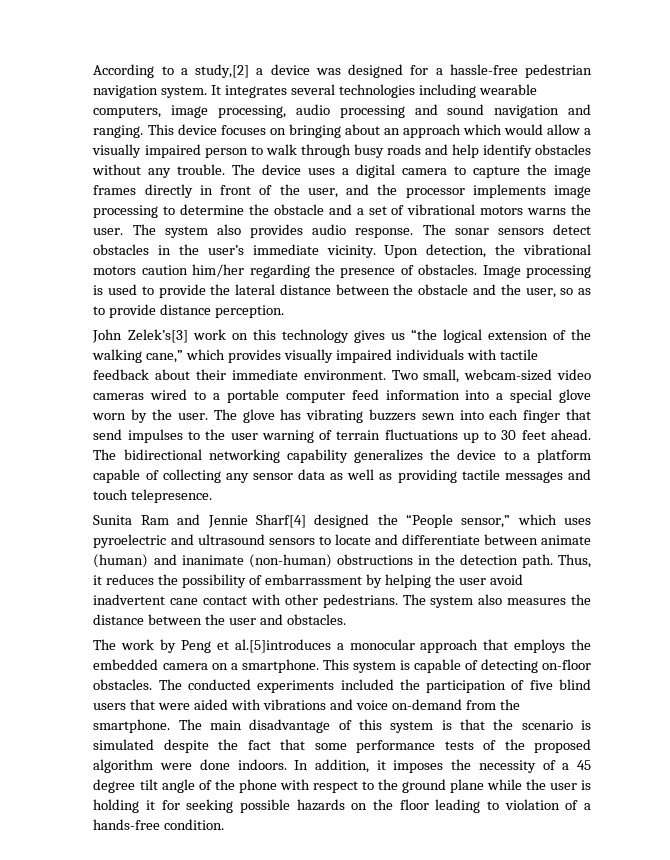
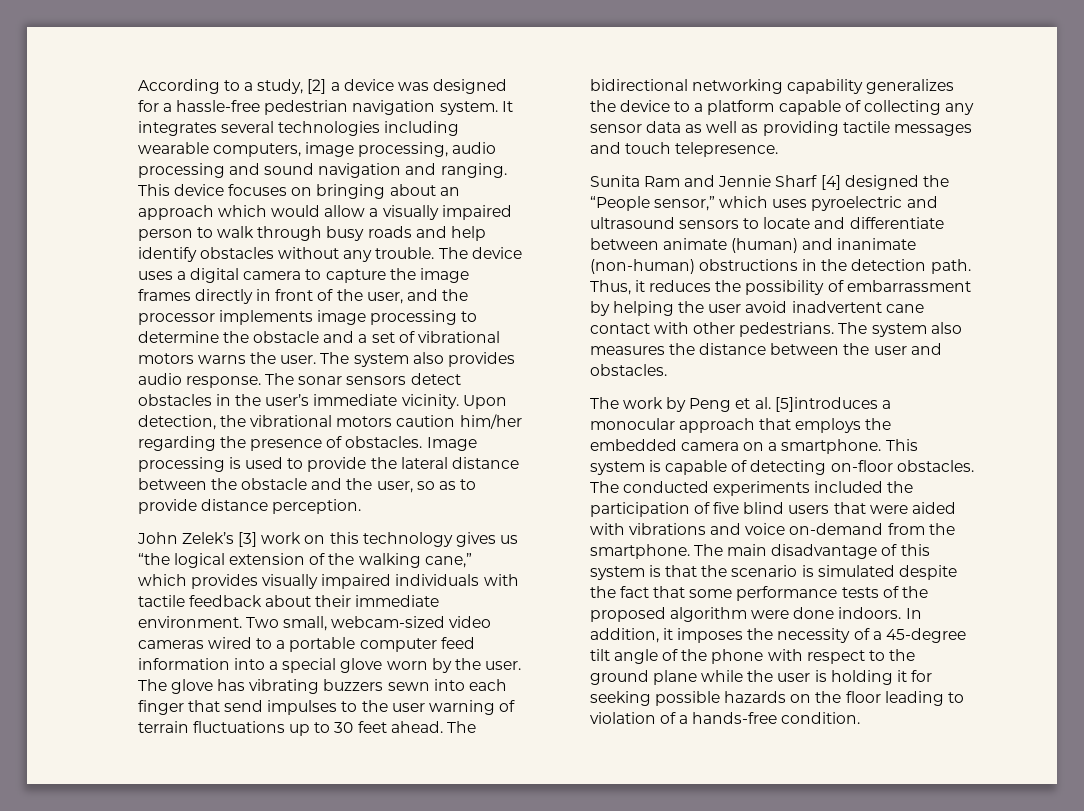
[195,64,250,78] study,[2] -> [257,79,327,94] study, [2]
[127,329,188,343] Zelek’s[3] -> [181,532,257,547] Zelek’s [3]
[255,514,306,528] Sharf[4] -> [775,175,841,190] Sharf [4]
[234,639,331,653] al.[5]introduces -> [754,397,878,412] al. [5]introduces
[576,760,591,770] [93,779,136,793] 45 degree -> [885,628,966,643] 45-degree

